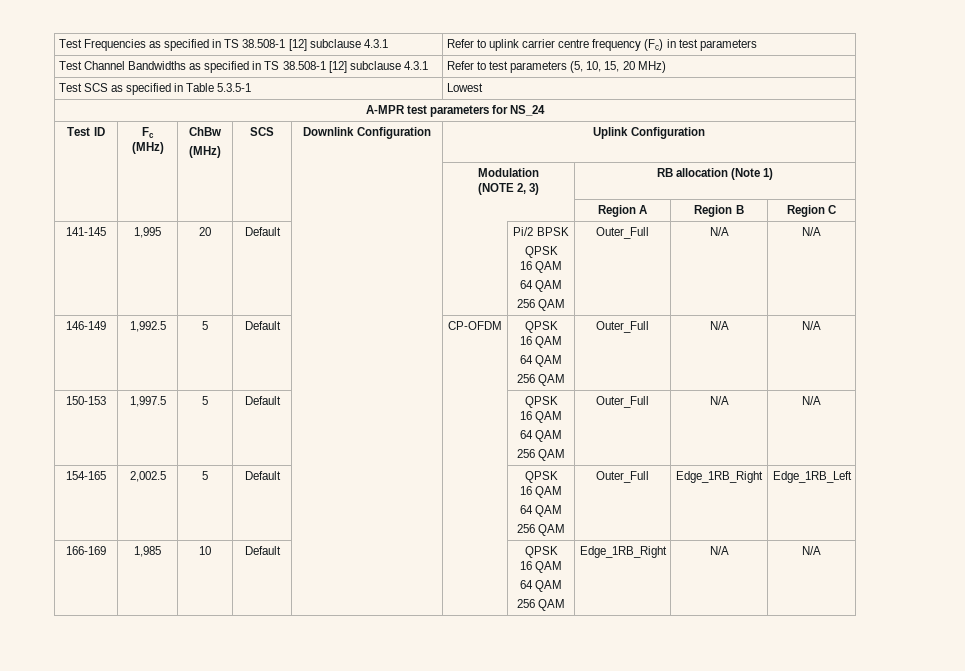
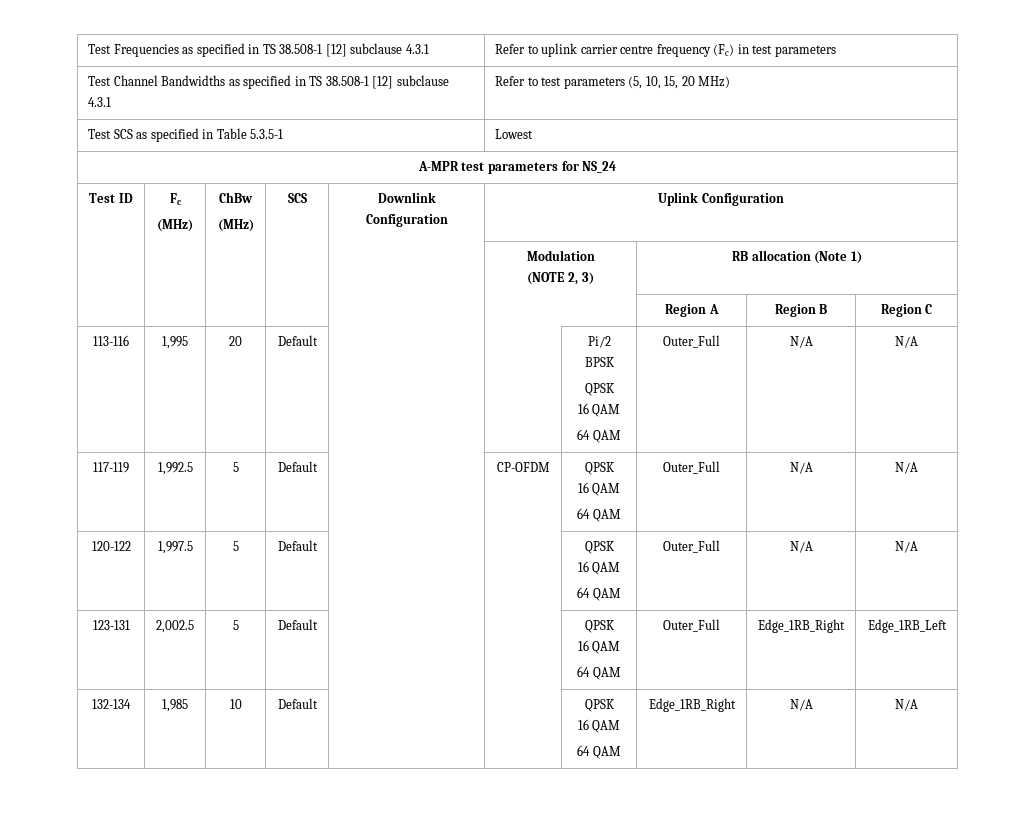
[66,227,106,236] 141-145 -> [93,335,129,346] 113-116
[516,299,566,311] [596,227,649,239] [709,227,729,236] [802,227,821,236] [66,321,106,330] // 256 QAM | Outer_Full | N/A | N/A // 146-149 -> [663,335,720,348] [789,336,813,348] [895,336,918,348] [93,462,129,473] | Outer_Full | N/A | N/A // 117-119
[516,374,566,386] [596,321,649,333] [709,321,729,330] [802,321,821,330] [66,396,106,405] // 256 QAM | Outer_Full | N/A | N/A // 150-153 -> [663,461,720,474] [789,462,813,474] [895,462,918,474] [91,541,131,551] | Outer_Full | N/A | N/A // 120-122
[516,449,566,461] [596,396,649,408] [709,396,729,405] [802,396,821,405] [66,471,106,480] // 256 QAM | Outer_Full | N/A | N/A // 154-165 -> [663,540,720,553] [789,541,813,553] [895,541,918,553] [92,620,130,630] | Outer_Full | N/A | N/A // 123-131
[516,524,566,536] // 256 QAM -> (621, 673) none
[66,546,106,555] 166-169 -> [92,699,131,709] 132-134
[516,599,566,611] // 256 QAM -> (621, 752) none

